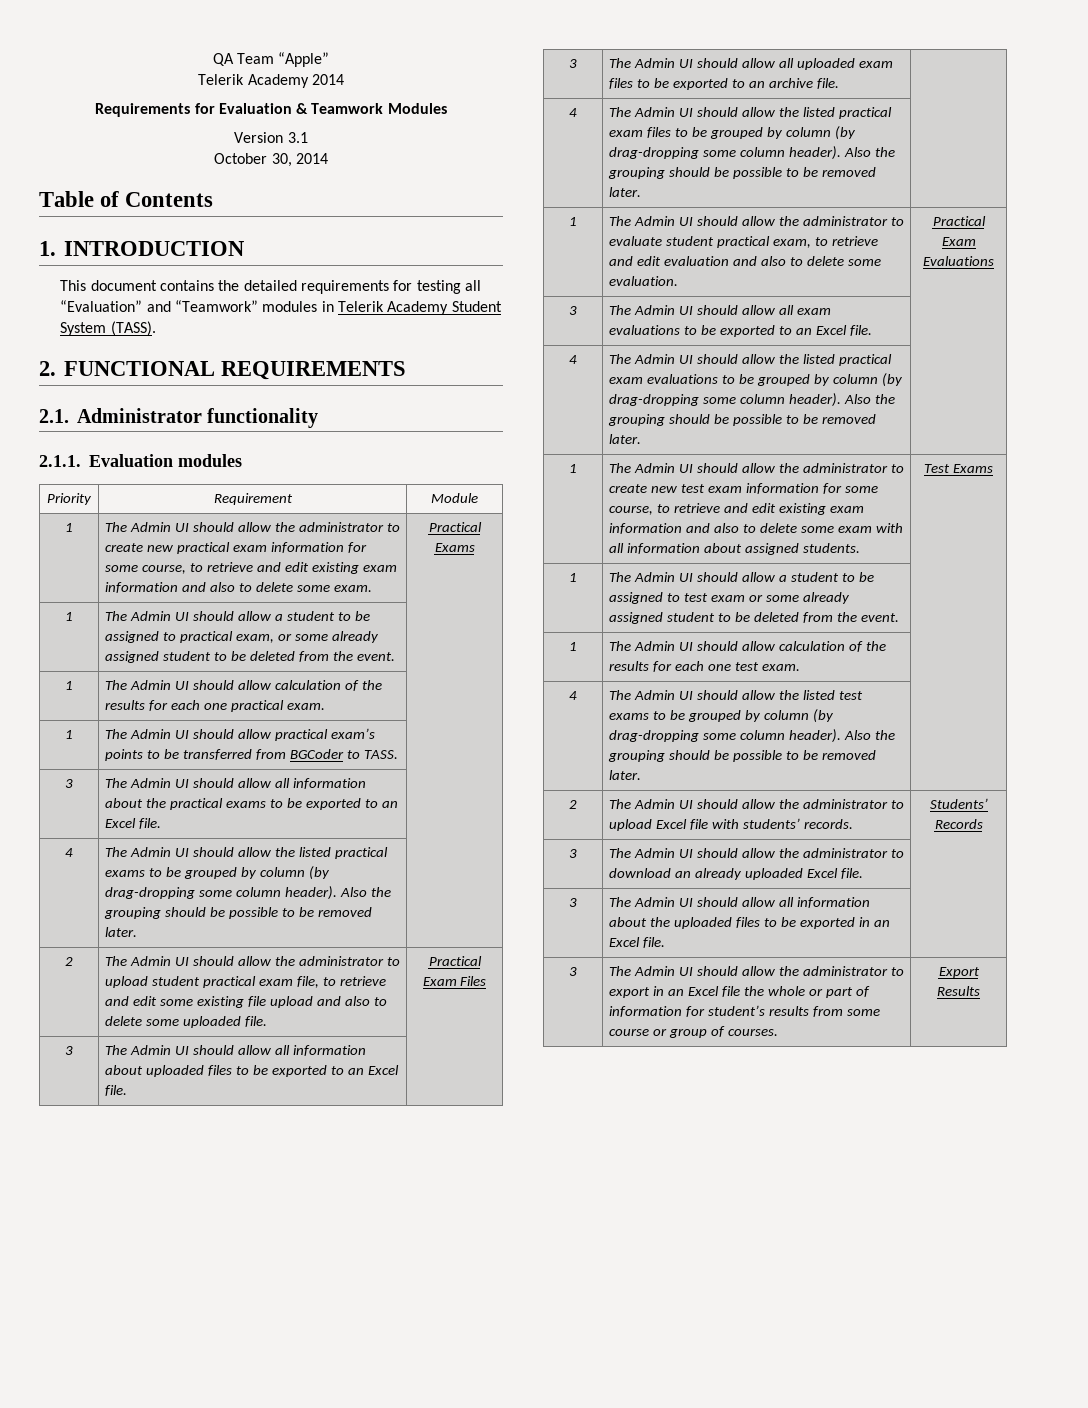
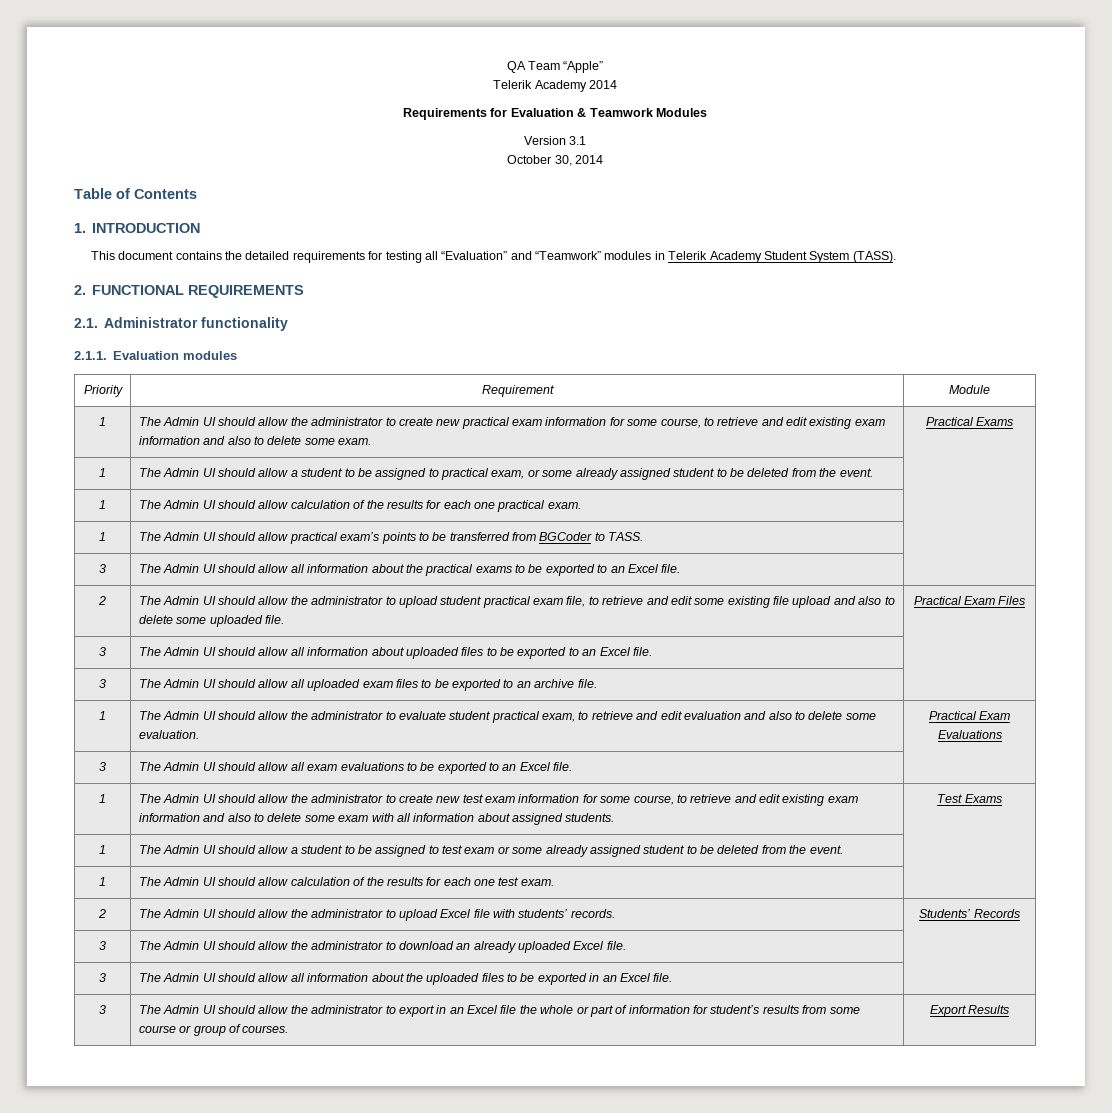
[65,848,73,857] [105,847,388,859] [105,866,330,880] [105,886,391,900] [104,907,372,919] [105,927,138,937] // 4 | The Admin UI should allow the listed practical exams to be grouped by column (by drag-dropping some column header). Also the grouping should be possible to be removed later. | -> (681, 568) none
[569,108,577,117] [609,107,892,119] [609,126,856,140] [609,146,895,160] [608,167,876,179] [609,187,642,197] // 4 | The Admin UI should allow the listed practical exam files to be grouped by column (by drag-dropping some column header). Also the grouping should be possible to be removed later. | -> (597, 683) none
[569,355,577,364] [609,354,892,366] [609,373,903,387] [609,393,895,407] [608,414,876,426] [609,434,642,444] // 4 | The Admin UI should allow the listed practical exam evaluations to be grouped by column (by drag-dropping some column header). Also the grouping should be possible to be removed later. | -> (573, 766) none
[569,691,577,700] [609,690,863,700] [609,709,834,723] [609,729,895,743] [608,750,876,762] [609,770,642,780] // 4 | The Admin UI should allow the listed test exams to be grouped by column (by drag-dropping some column header). Also the grouping should be possible to be removed later. | -> (554, 882) none

